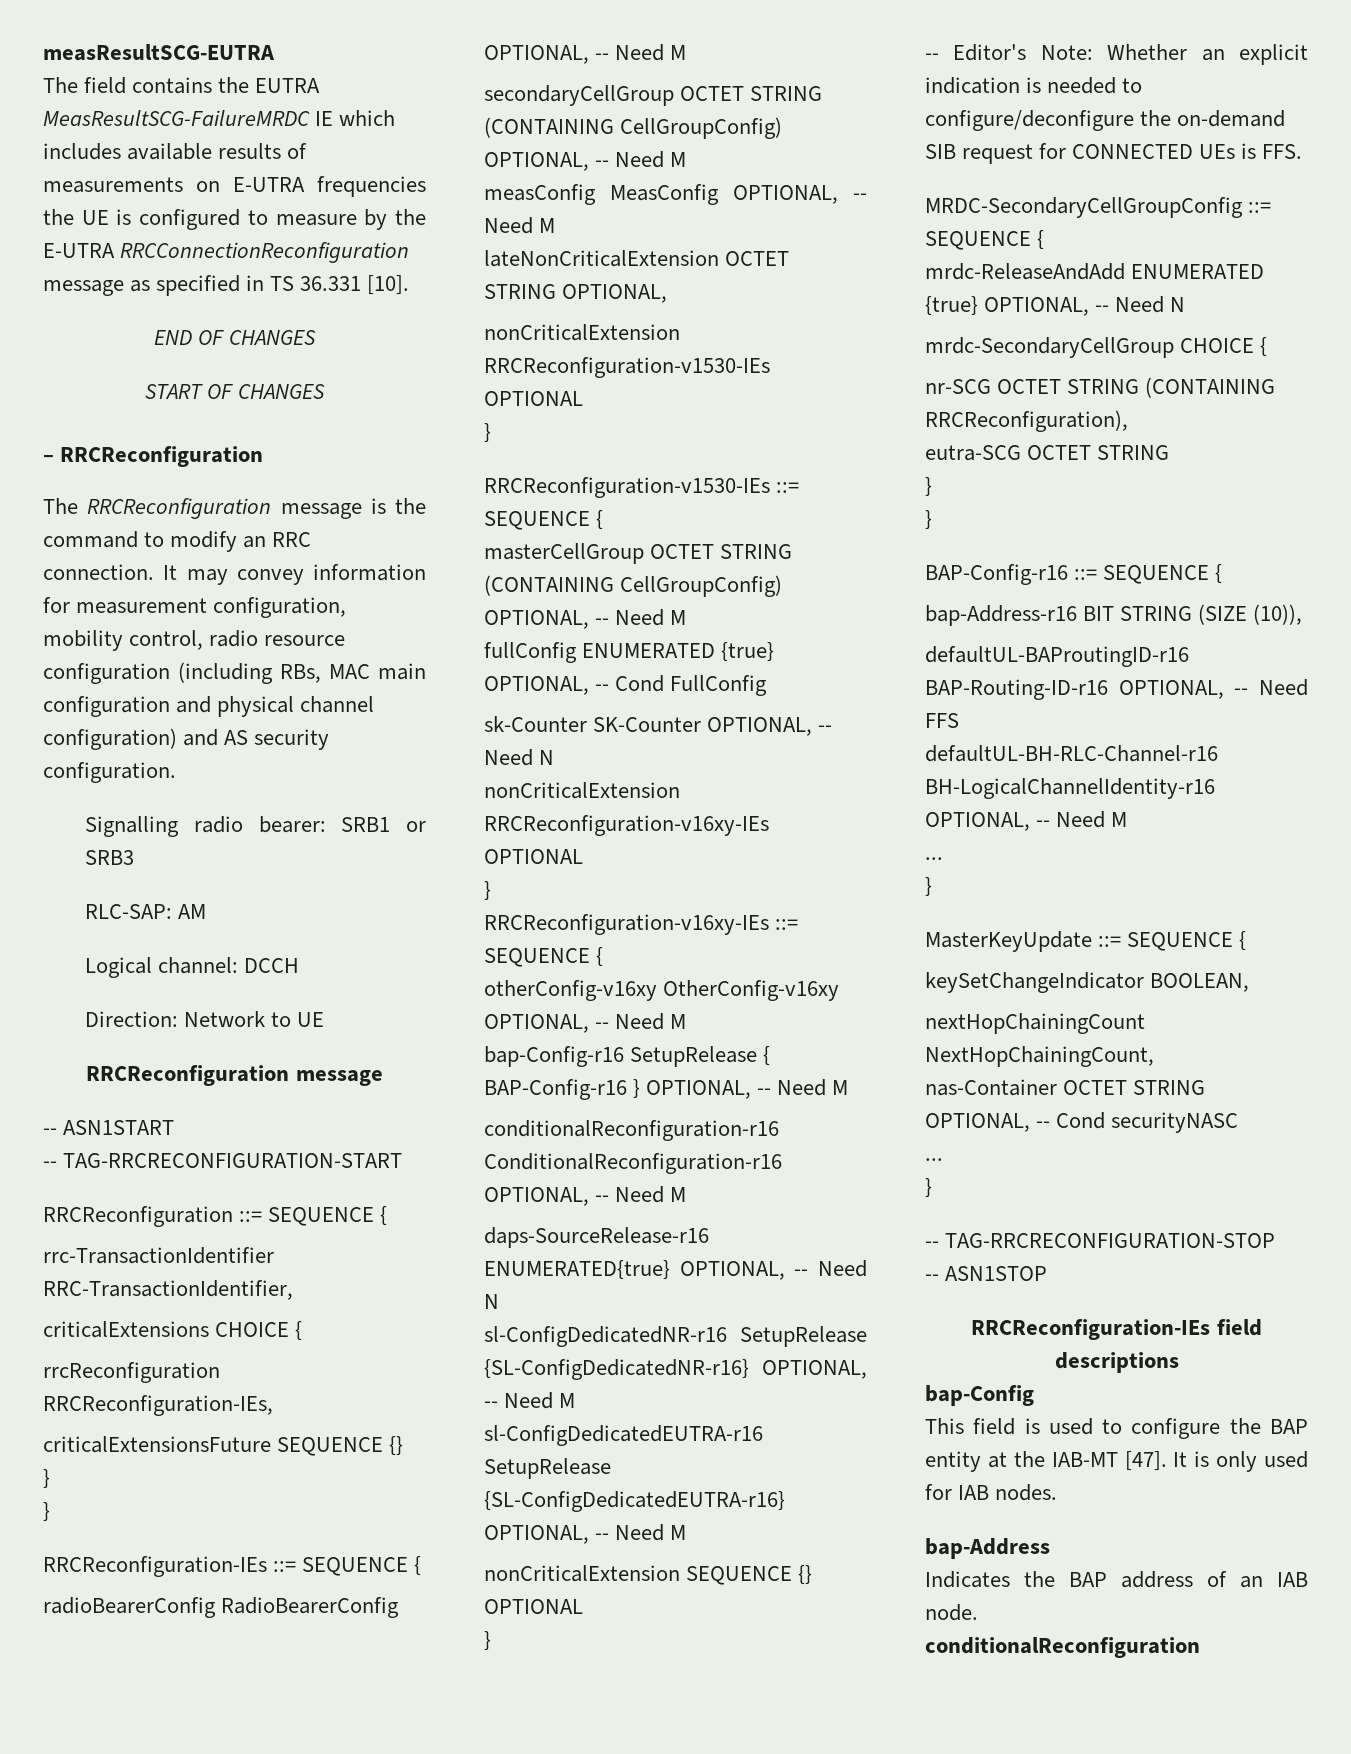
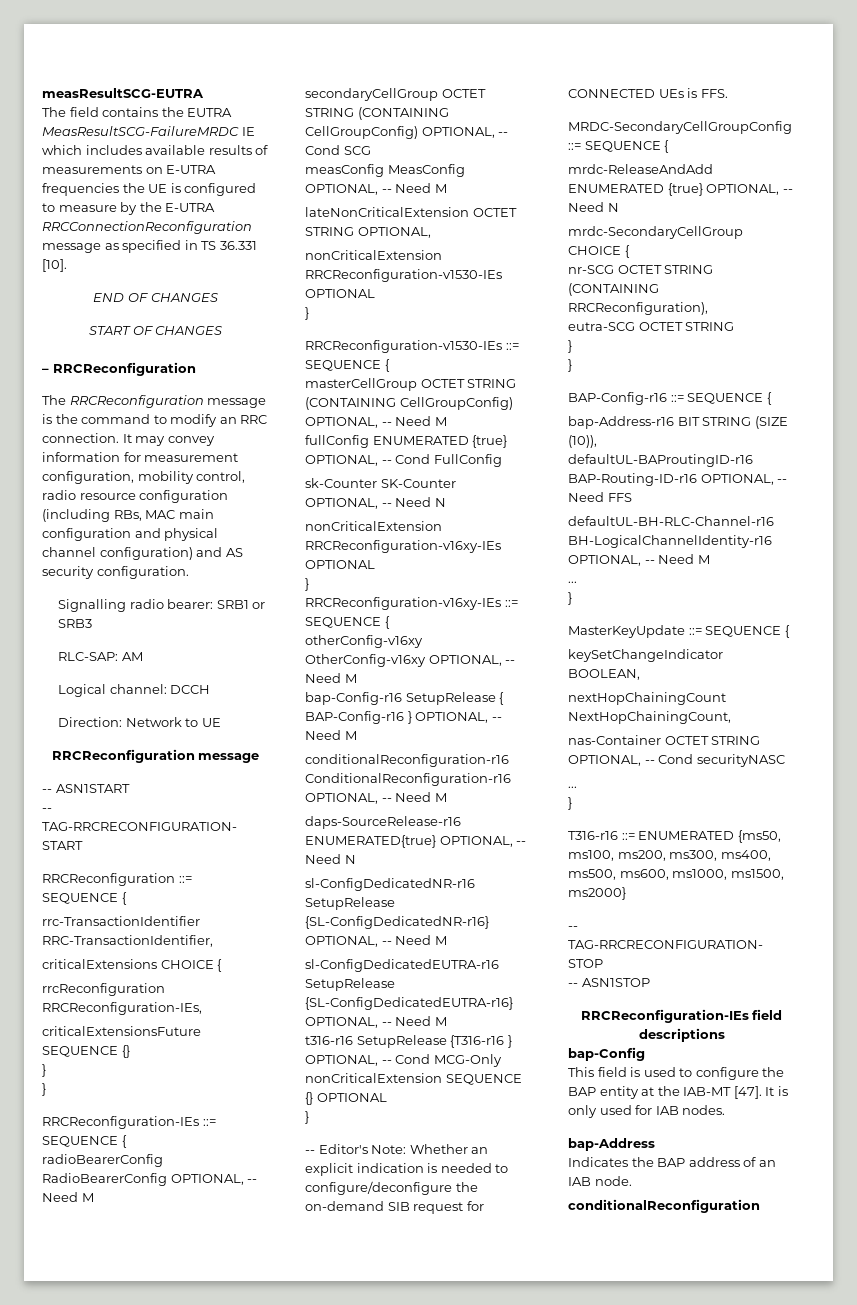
[615,151,687,168] Need M -> [305,145,371,155] Cond SCG
(687, 1532) none -> [305,1035,512,1048] [305,1054,502,1067] t316-r16 SetupRelease {T316-r16 } OPTIONAL, -- Cond MCG-Only
(932, 1188) none -> [568,830,781,843] [568,850,771,861] [568,869,784,880] [568,887,626,900] // T316-r16 ::= ENUMERATED {ms50, ms100, ms200, ms300, ms400, ms500, ms600, ms1000, ms1500, ms2000}

